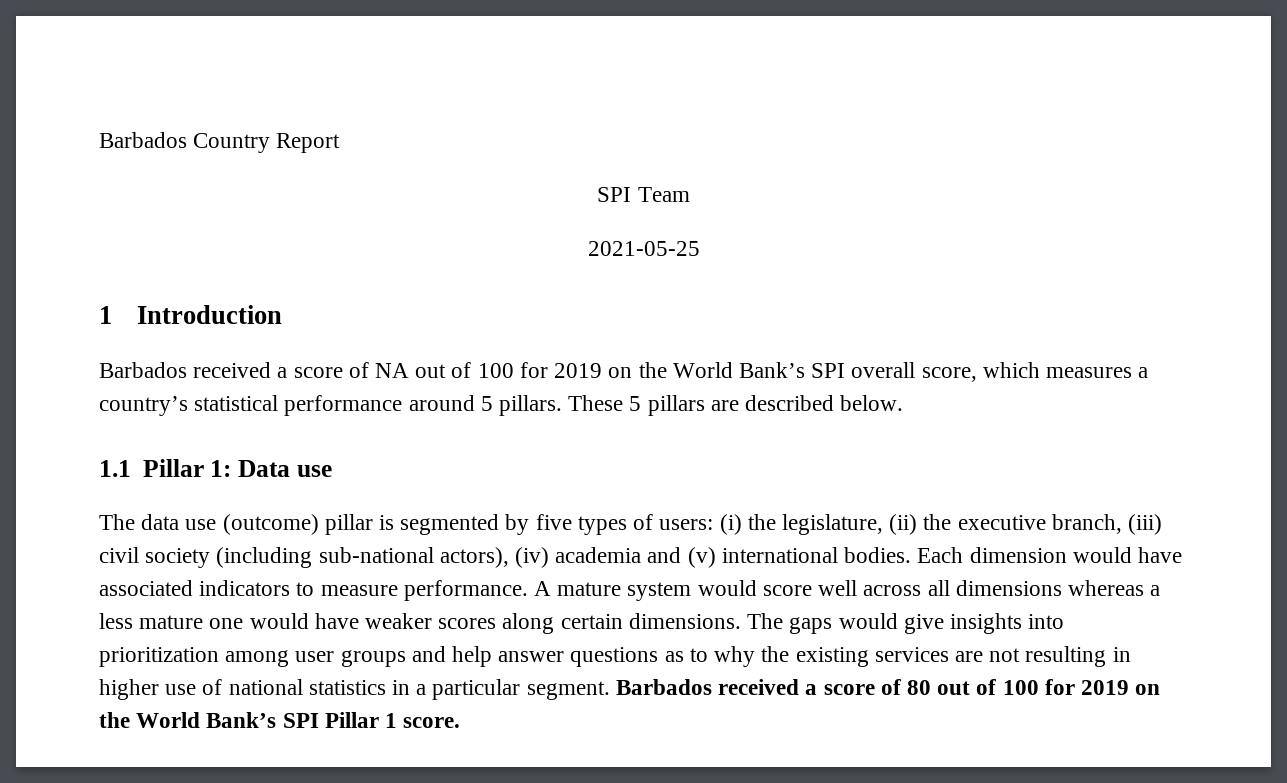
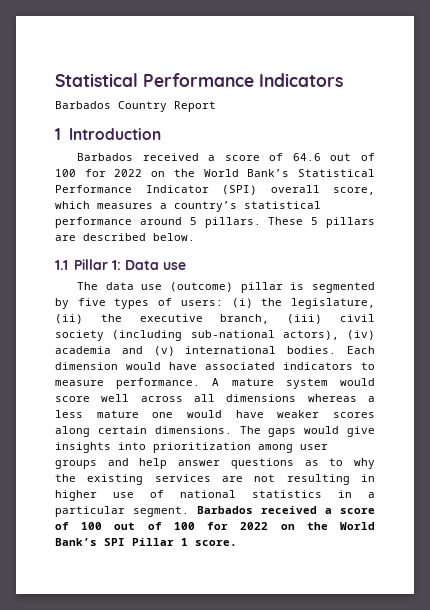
(99, 140) none -> [55,73,343,87] Statistical Performance Indicators //
[597,187,690,202] [587,241,700,256] // SPI Team // 2021-05-25 -> (216, 106) none
[375,362,846,378] NA out of 100 for 2019 on the World Bank’s SPI -> [292,153,375,161] [55,169,375,177] [55,185,257,195] 64.6 out of 100 for 2022 on the World Bank’s Statistical Performance Indicator (SPI)
[906,679,1129,695] 80 out of 100 for 2019 -> [81,522,269,530] 100 out of 100 for 2022

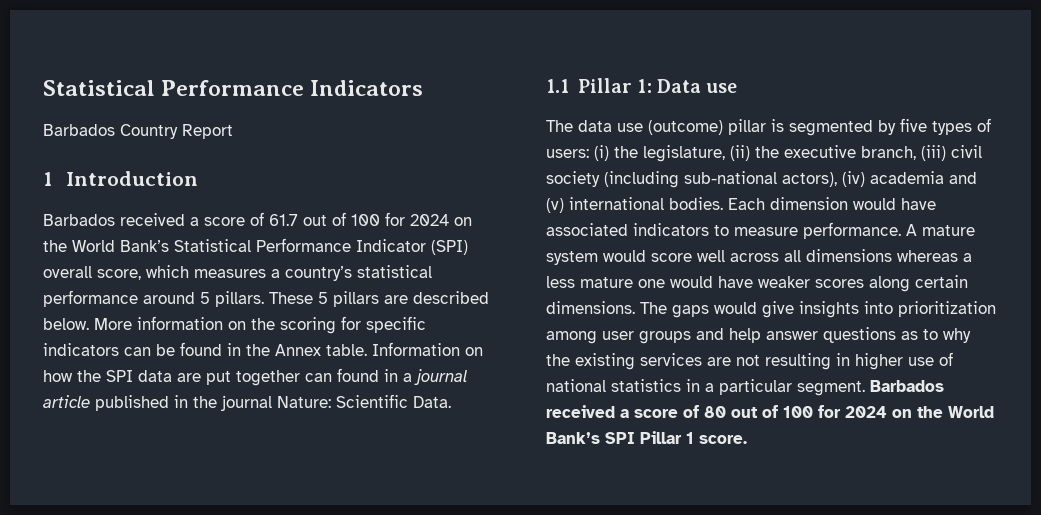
[292,153,375,161] [55,169,143,177] 64.6 out of 100 for 2022 -> [269,212,449,226] 61.7 out of 100 for 2024
(195, 237) none -> [94,316,426,334] [43,342,483,356] [43,368,467,386] [43,394,451,411] More information on the scoring for specific indicators can be found in the Annex table. Information on how the SPI data are put together can found in a journal article published in the journal Nature: Scientific Data.
[81,522,269,530] 100 out of 100 for 2022 -> [704,405,887,418] 80 out of 100 for 2024

